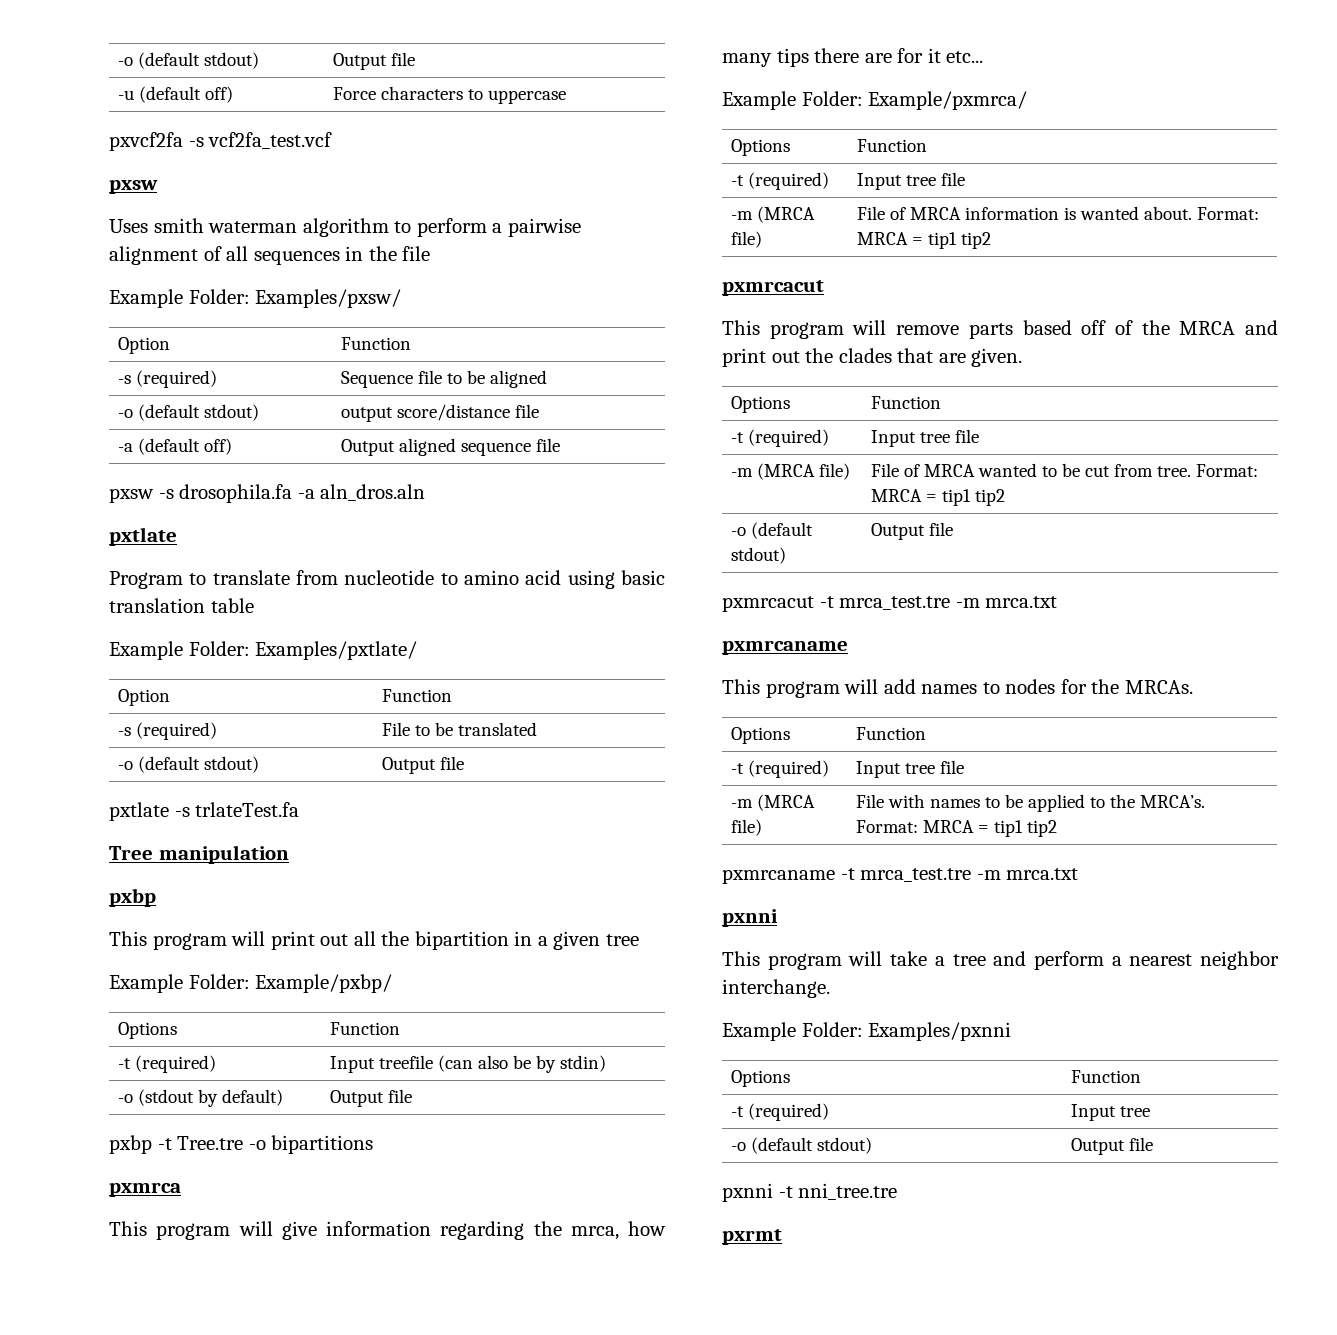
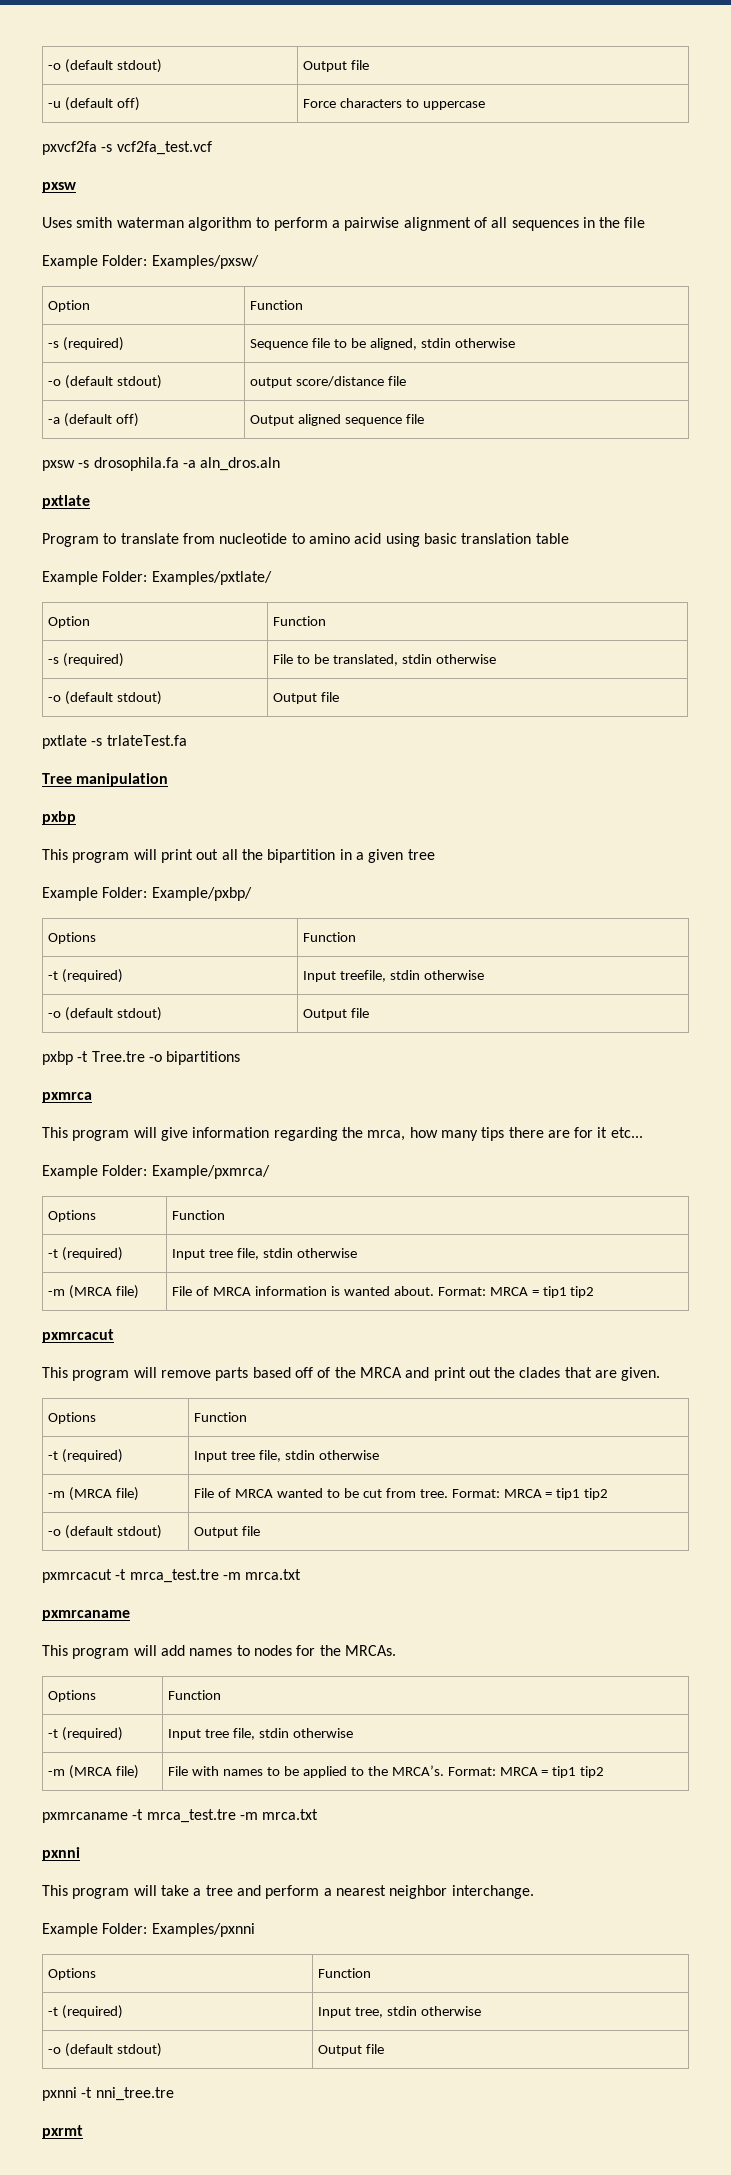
[489,370,547,388] aligned -> [370,338,515,350] aligned, stdin otherwise
[457,722,537,736] translated -> [333,654,496,666] translated, stdin otherwise
[379,1055,606,1073] [118,1089,283,1107] treefile (can also be by stdin) // -o (stdout by default) -> [340,970,485,982] [48,1007,163,1021] treefile, stdin otherwise // -o (default stdout)
[940,172,965,186] file -> [237,1248,358,1260] file, stdin otherwise
[954,429,979,443] file -> [259,1450,380,1462] file, stdin otherwise
[939,760,964,774] file -> [233,1728,354,1740] file, stdin otherwise
[1120,1106,1151,1117] tree -> [355,2006,482,2018] tree, stdin otherwise

